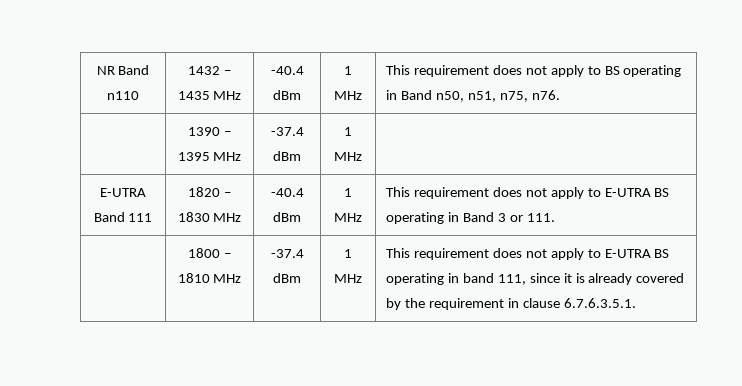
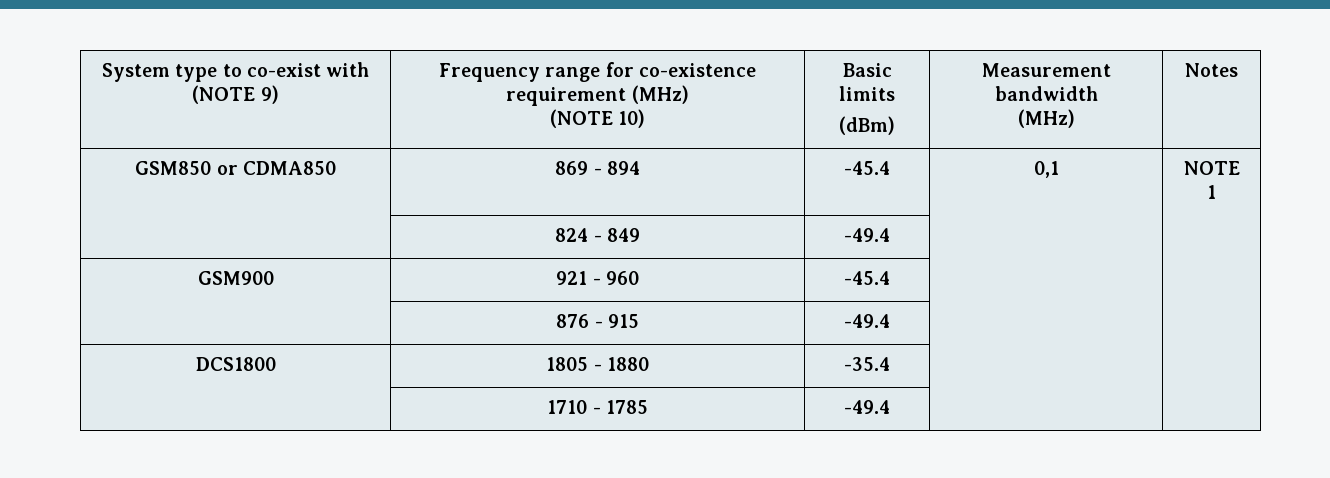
[96,65,150,75] [107,91,139,100] [188,66,231,75] [177,91,242,100] [270,66,304,75] [273,90,301,100] [344,66,352,75] [334,91,362,100] [386,65,682,77] [386,90,560,102] [188,127,231,136] [177,152,242,161] [270,127,304,136] [273,151,301,161] [344,127,352,136] [334,152,362,161] [100,188,146,197] [93,212,153,222] [188,187,231,197] [177,212,242,222] [270,188,304,197] [273,212,301,222] [344,188,352,197] [334,213,362,222] [386,187,670,199] [386,212,555,224] [188,248,231,258] [177,273,242,283] [270,249,304,258] [273,273,301,283] [344,249,352,258] [334,274,362,283] [386,248,670,260] [386,273,685,285] [386,298,636,310] NR Band n110 | 1432 – 1435 MHz | -40.4 dBm | 1 MHz | This requirement does not apply to BS operating in Band n50, n51, n75, n76. // | 1390 – 1395 MHz | -37.4 dBm | 1 MHz | // E-UTRA Band 111 | 1820 – 1830 MHz | -40.4 dBm | 1 MHz | This requirement does not apply to E-UTRA BS operating in Band 3 or 111. // | 1800 – 1810 MHz | -37.4 dBm | 1 MHz | This requirement does not apply to E-UTRA BS operating in band 111, since it is already covered by the requirement in clause 6.7.6.3.5.1. -> [101,62,370,82] [192,85,279,104] [439,62,756,82] [506,85,689,106] [549,109,646,128] [842,63,892,77] [839,86,895,101] [839,116,895,135] [981,63,1111,77] [994,86,1098,101] [1017,109,1075,128] [1185,63,1238,77] [135,161,336,175] [555,161,640,175] [844,161,890,175] [1033,161,1059,178] [1183,161,1240,175] [1207,185,1216,199] [555,228,640,242] [844,228,890,242] [197,271,274,285] [556,271,639,285] [844,271,890,285] [556,314,639,328] [844,314,890,328] [195,357,276,371] [546,357,649,371] [844,357,890,371] [547,400,648,414] [844,400,890,414] System type to co-exist with (NOTE 9) | Frequency range for co-existence requirement (MHz) // (NOTE 10) | Basic limits // (dBm) | Measurement bandwidth // (MHz) | Notes // GSM850 or CDMA850 | 869 - 894 | -45.4 | 0,1 | NOTE 1 // | 824 - 849 | -49.4 | | // GSM900 | 921 - 960 | -45.4 | | // | 876 - 915 | -49.4 | | // DCS1800 | 1805 - 1880 | -35.4 | | // | 1710 - 1785 | -49.4 | |

